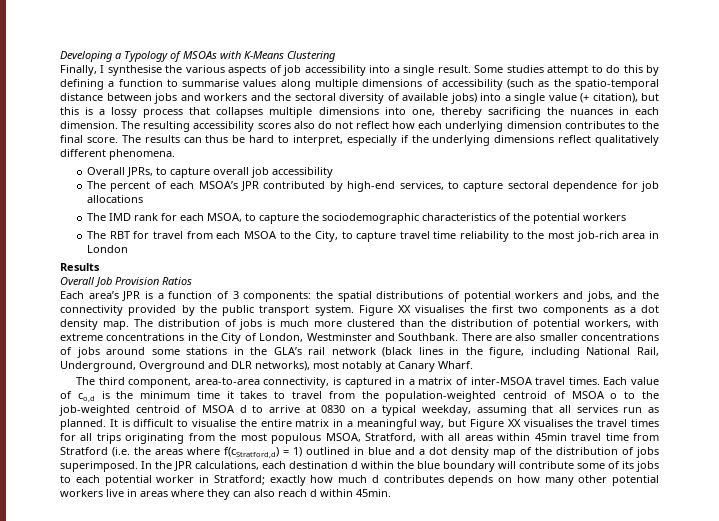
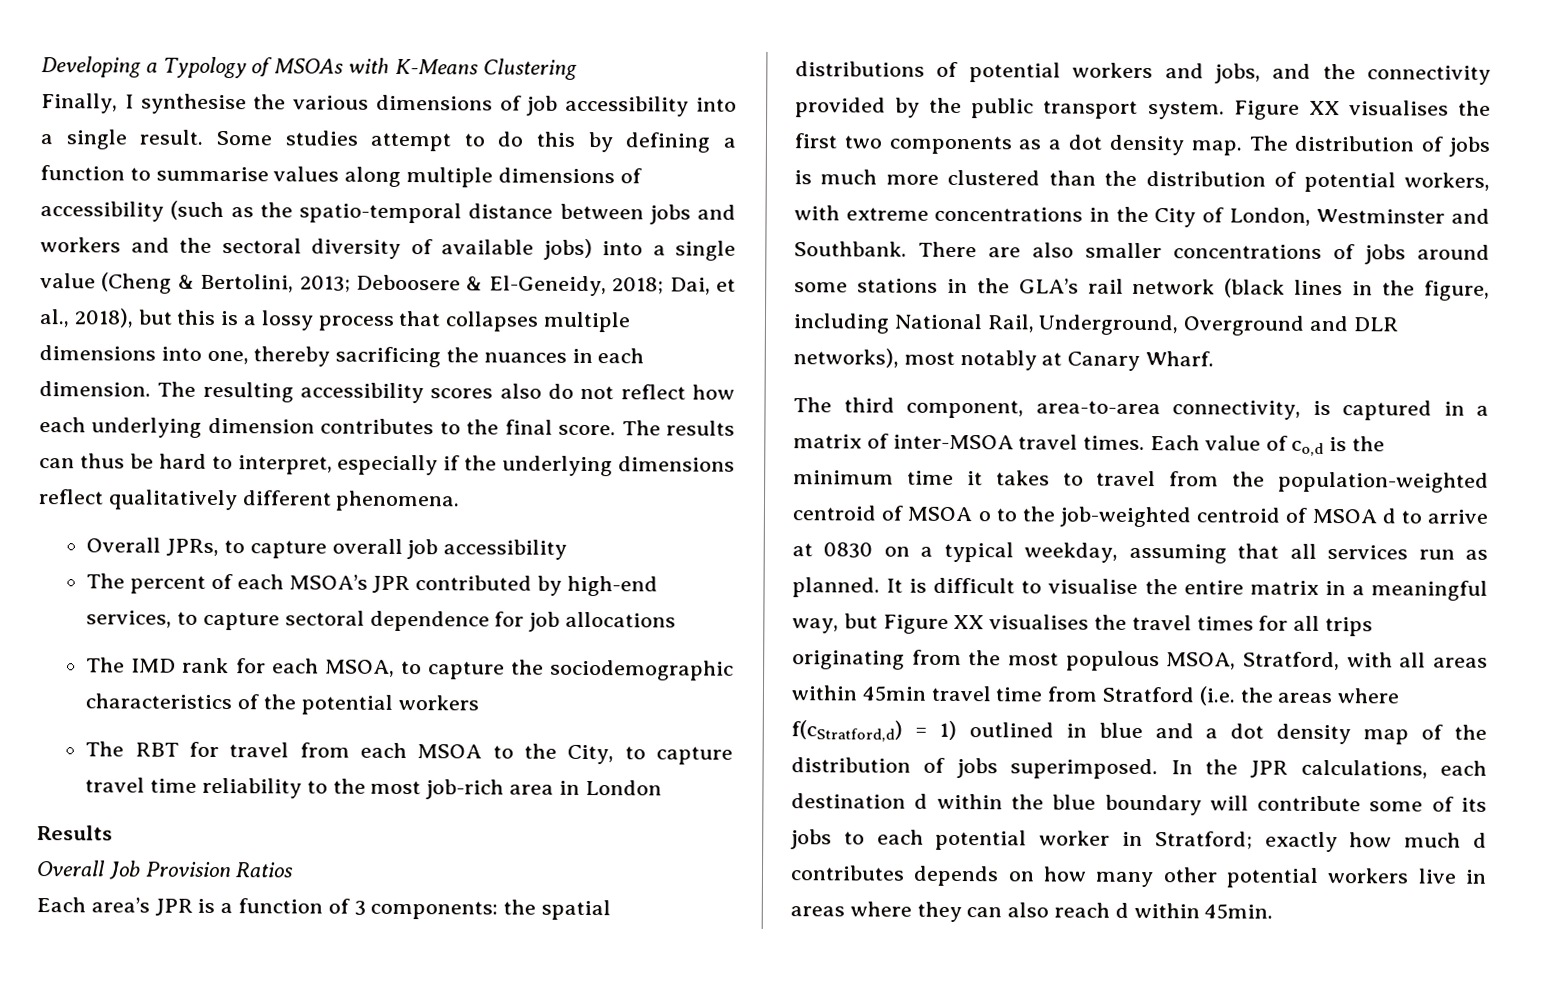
[228,65,267,76] aspects -> [375,94,493,111] dimensions
[580,93,638,103] (+ citation), -> [101,272,736,297] [39,308,134,328] (Cheng & Bertolini, 2013; Deboosere & El-Geneidy, 2018; Dai, et al., 2018),

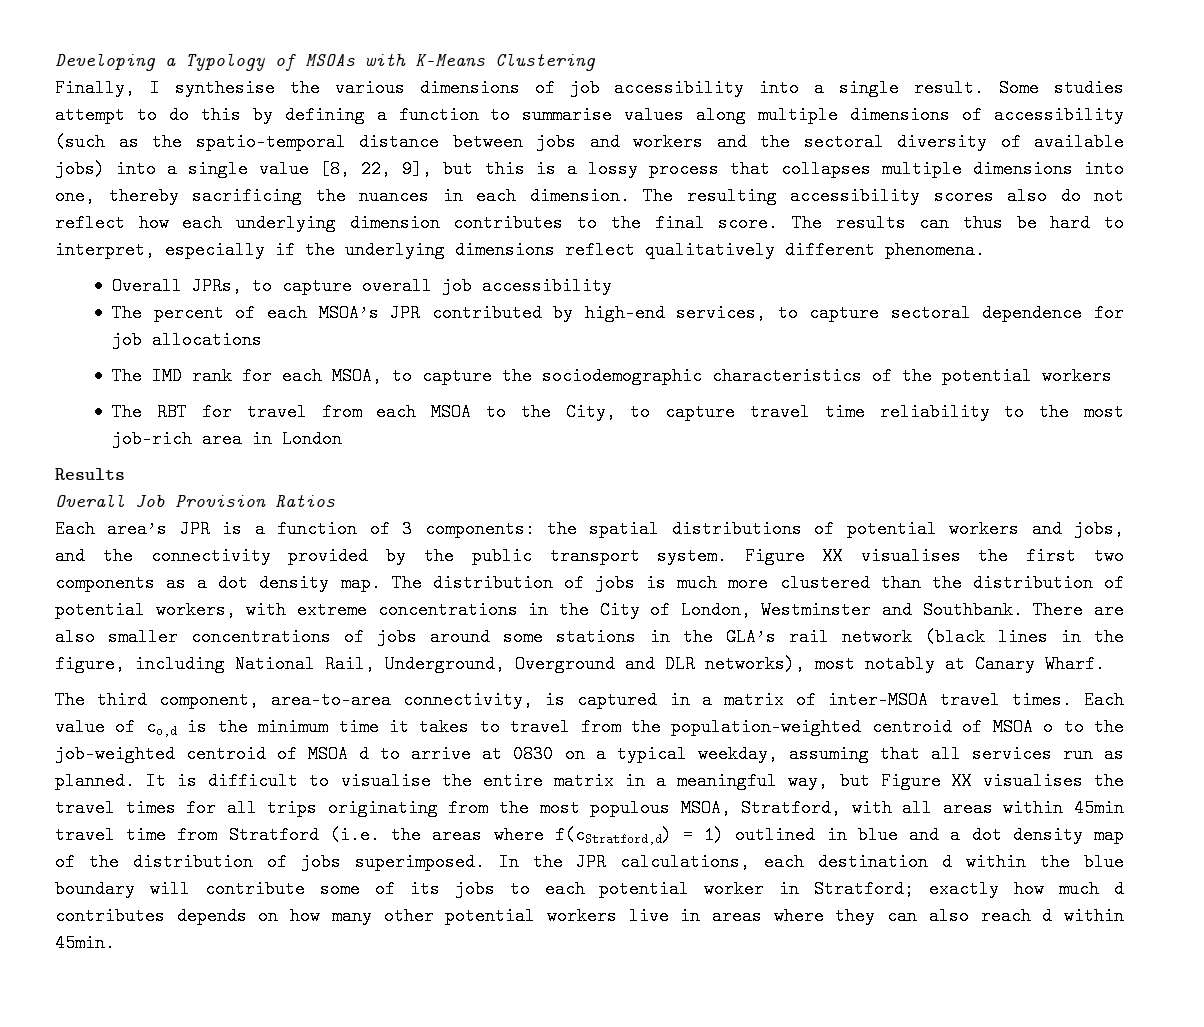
[101,272,736,297] [39,308,134,328] (Cheng & Bertolini, 2013; Deboosere & El-Geneidy, 2018; Dai, et al., 2018), -> [320,160,433,178] [8, 22, 9],

